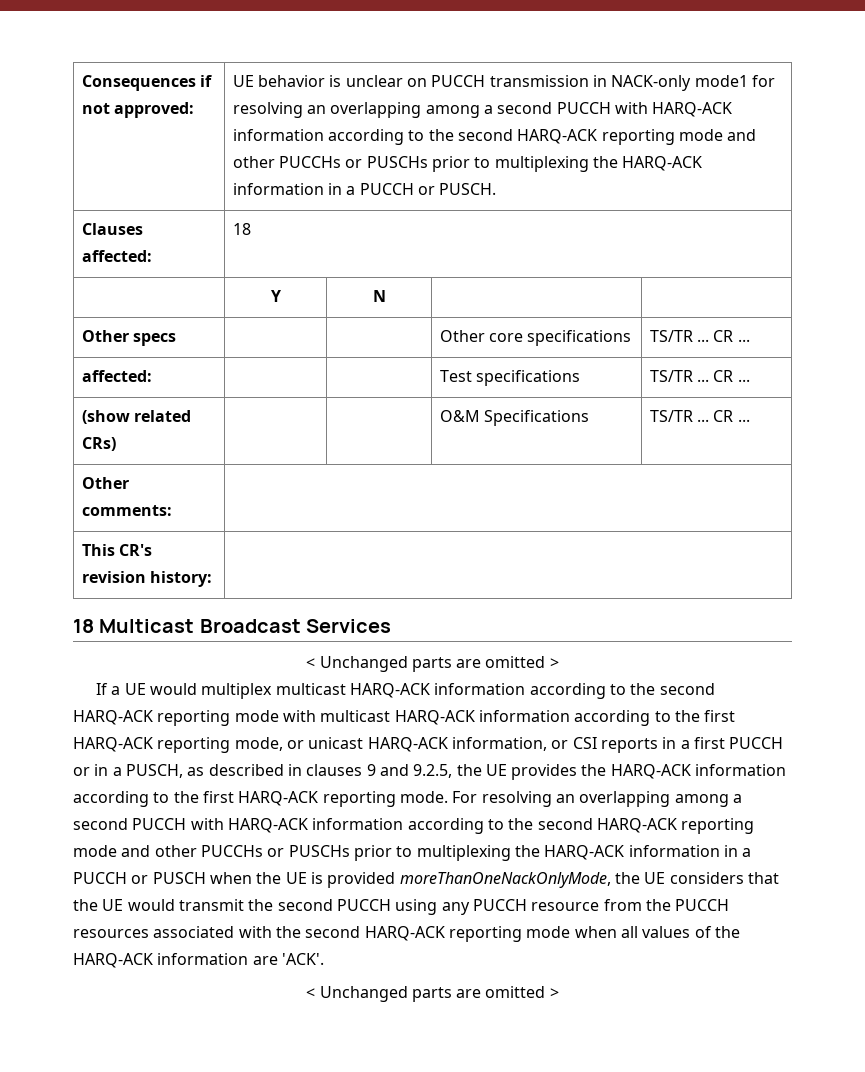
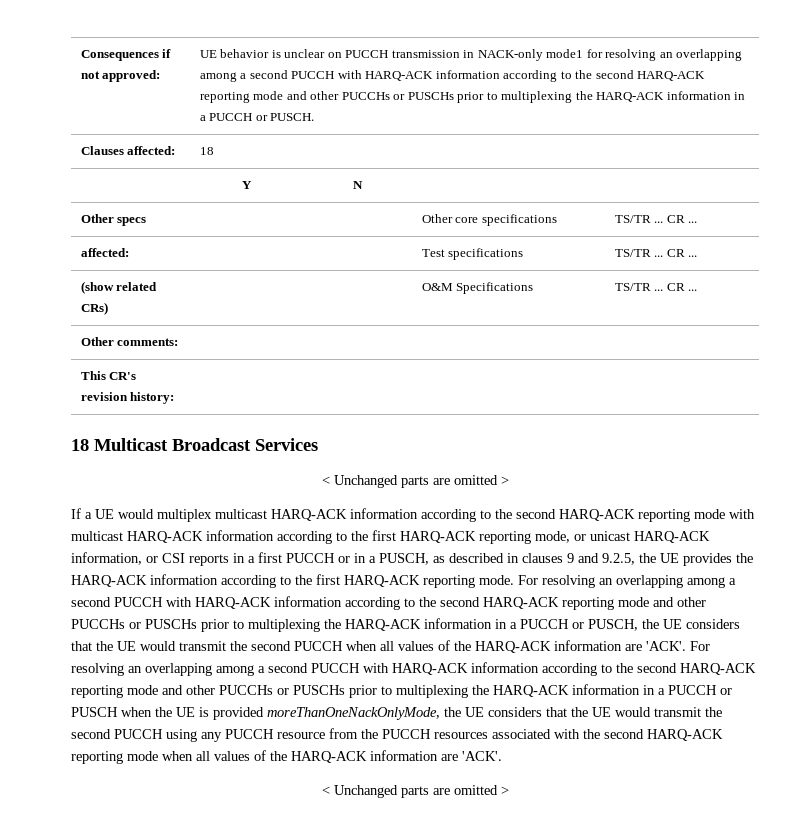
(149, 879) none -> [588,619,740,631] [71,640,710,653] [71,662,756,676] [71,684,732,698] PUSCH, the UE considers that the UE would transmit the second PUCCH when all values of the HARQ-ACK information are 'ACK'. For resolving an overlapping among a second PUCCH with HARQ-ACK information according to the second HARQ-ACK reporting mode and other PUCCHs or PUSCHs prior to multiplexing the HARQ-ACK information in a PUCCH or

